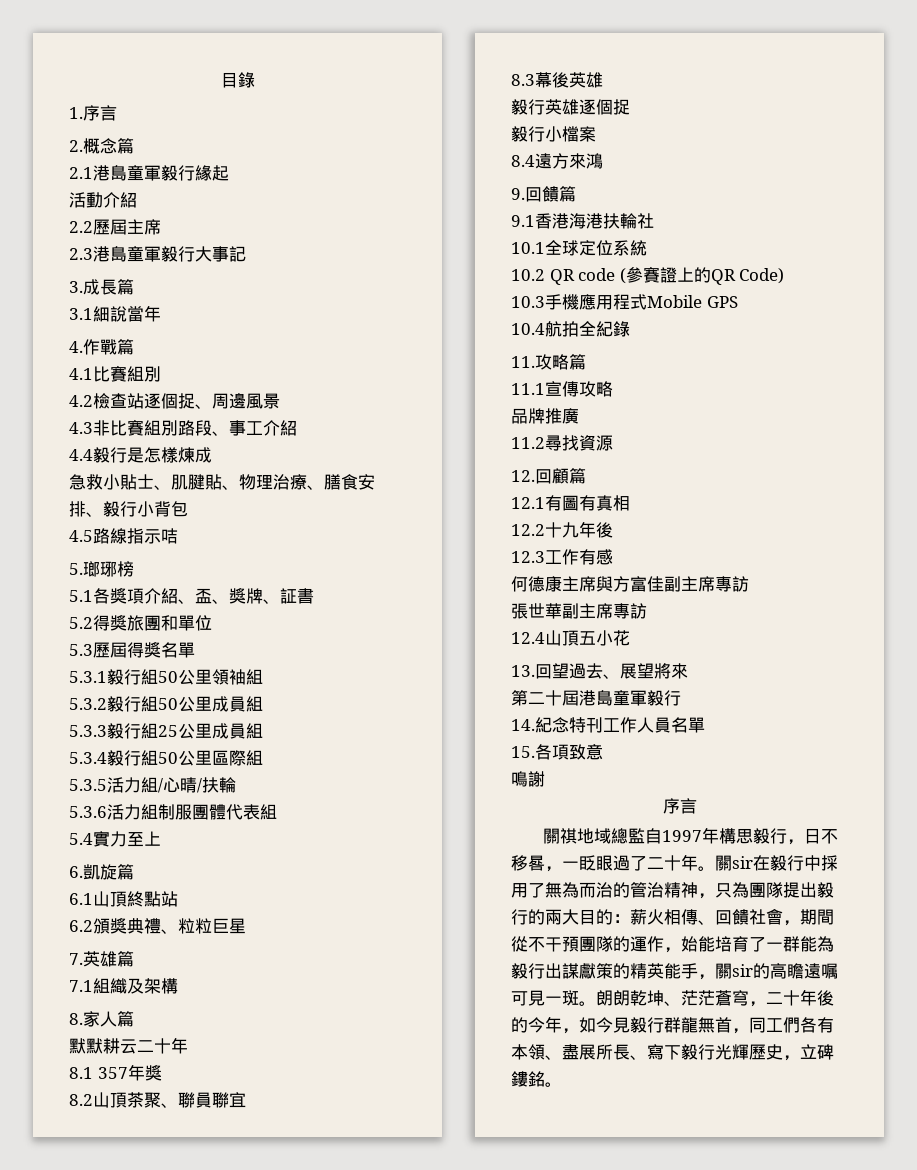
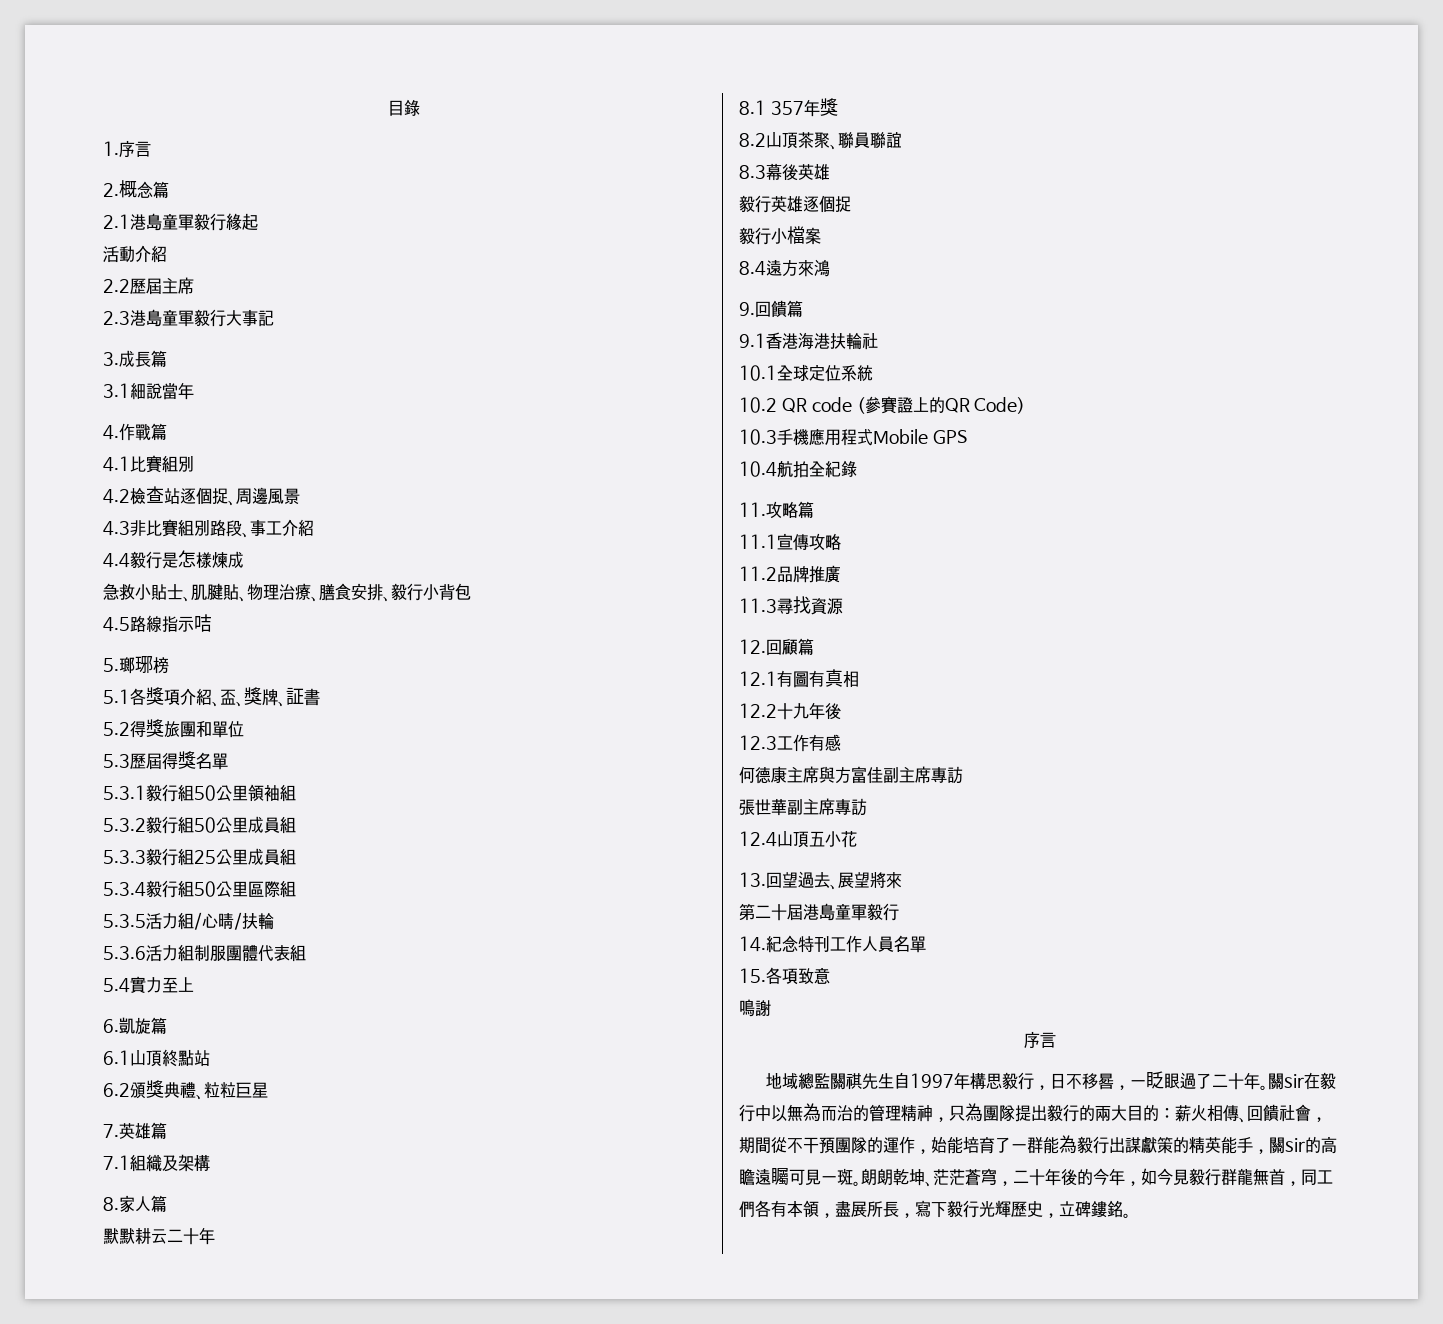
[229,1092,246,1108] 宜 -> [886,132,902,148] 誼
(613, 389) none -> [739,566,777,581] 11.2
[511,437,545,449] 11.2 -> [739,598,777,613] 11.3
[542,828,577,844] 關祺 -> (1056, 1040) none
(645, 836) none -> [829,1073,894,1090] 關祺先生
[821,855,838,871] [511,883,545,898] 採用了 -> [771,1105,787,1122] 以
[647,882,664,898] 治 -> [885,1105,901,1121] 理
[821,963,838,979] 嘱 -> [771,1168,789,1185] 矚
[545,1055,562,1060] 、 -> [819,1213,835,1218] ，
[630,1055,647,1060] 、 -> [899,1213,915,1218] ，

